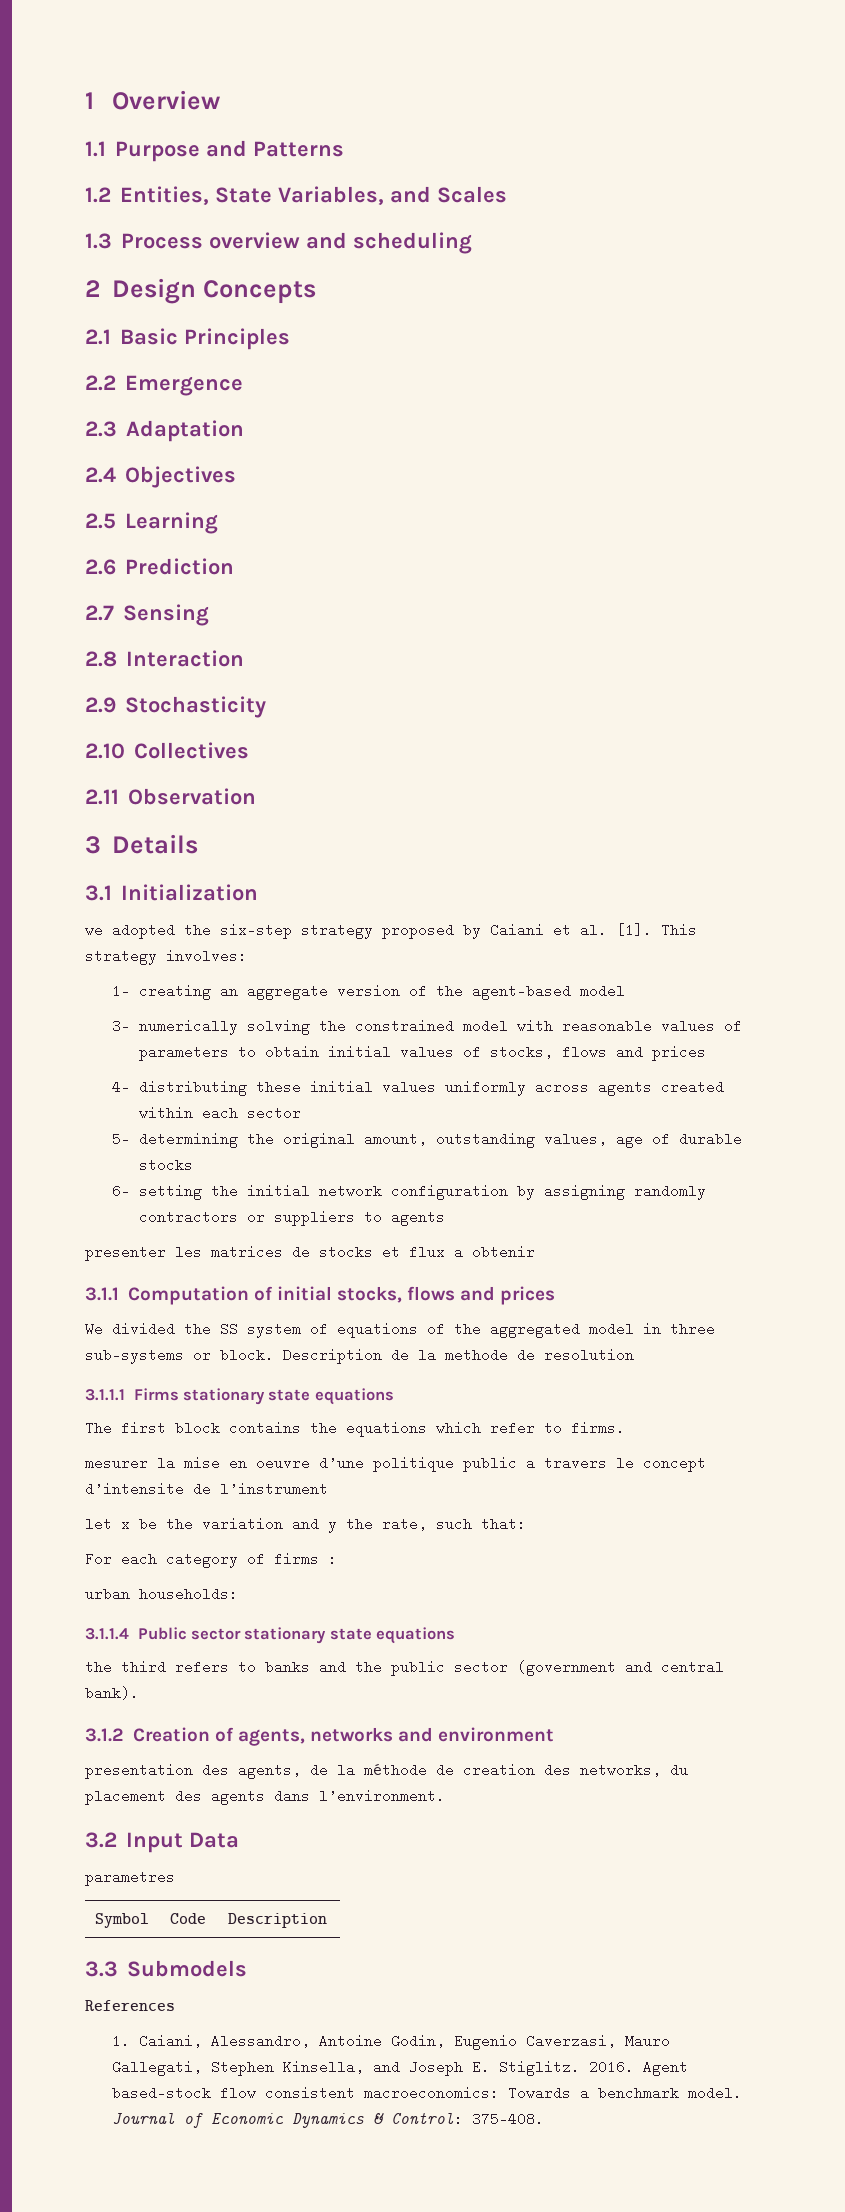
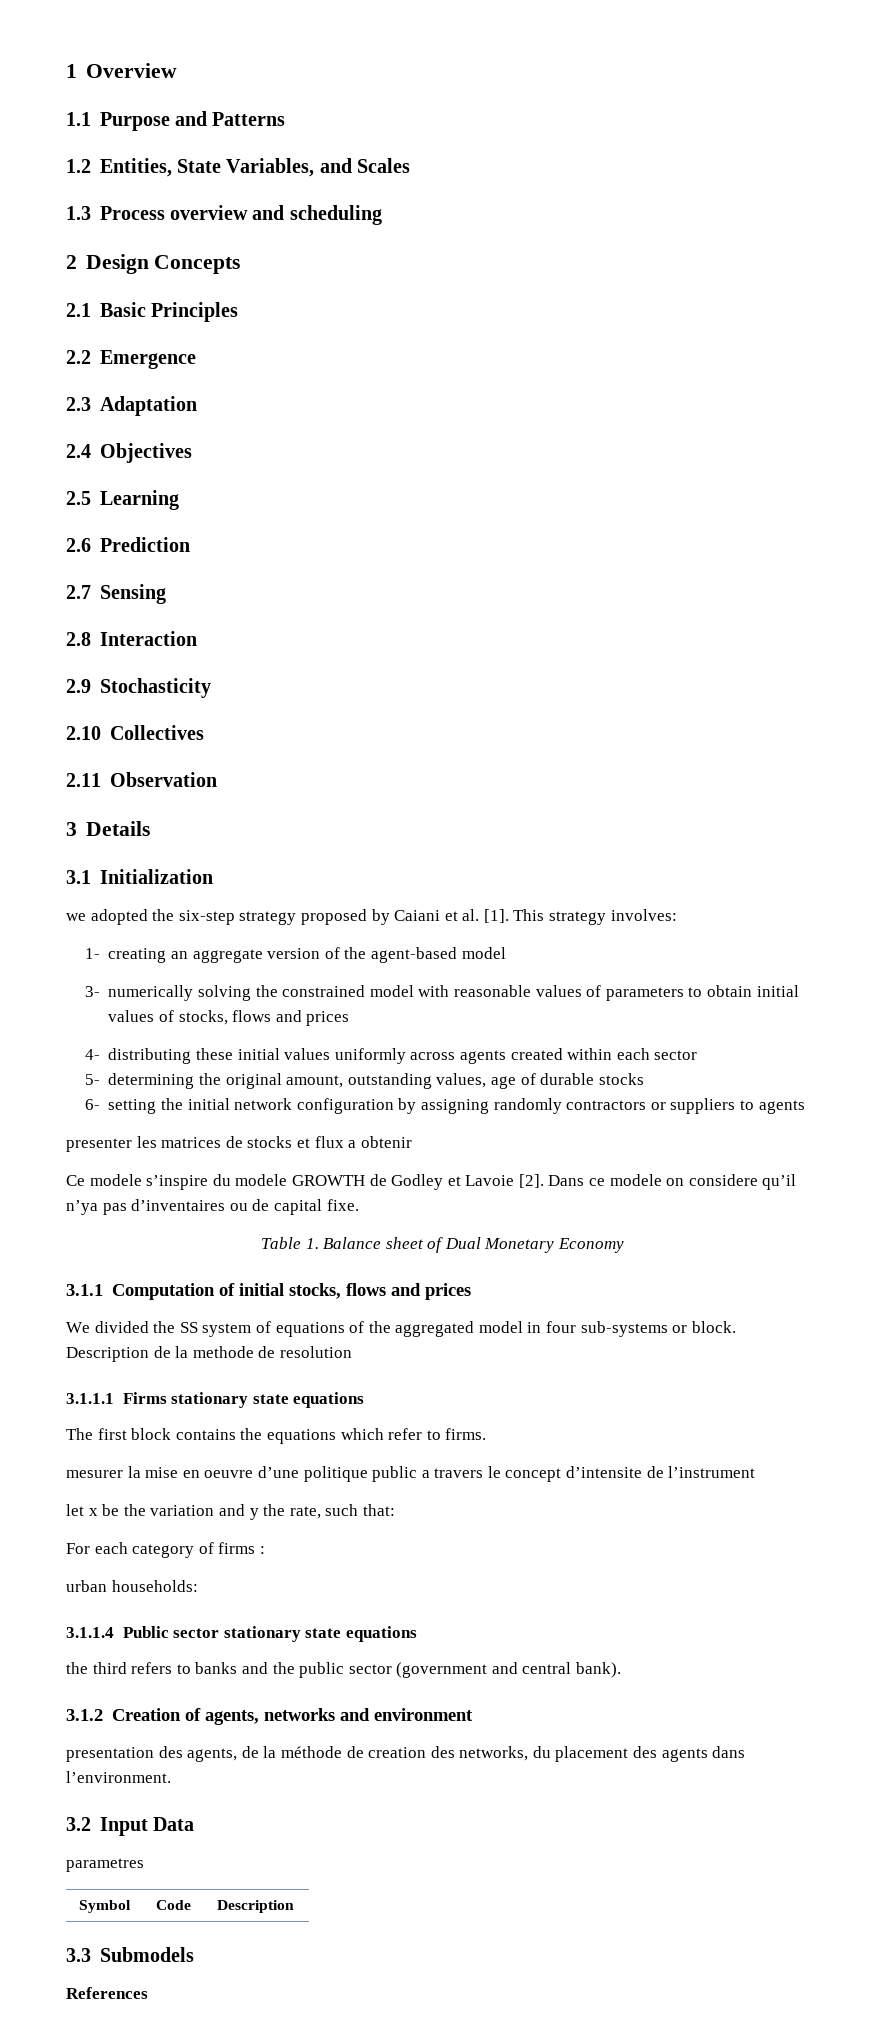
(535, 1252) none -> [66,1174,797,1190] [66,1199,359,1215] [260,1237,625,1253] // Ce modele s’inspire du modele GROWTH de Godley et Lavoie [2]. Dans ce modele on considere qu’il n’ya pas d’inventaires ou de capital fixe. // Table 1. Balance sheet of Dual Monetary Economy
[670,1322,715,1336] three -> [546,1321,577,1333] four
[112,2034,671,2050] [112,2060,689,2076] [112,2086,743,2100] [112,2112,545,2128] // 1. Caiani, Alessandro, Antoine Godin, Eugenio Caverzasi, Mauro Gallegati, Stephen Kinsella, and Joseph E. Stiglitz. 2016. Agent based-stock flow consistent macroeconomics: Towards a benchmark model. Journal of Economic Dynamics & Control: 375–408. -> (148, 1993) none

